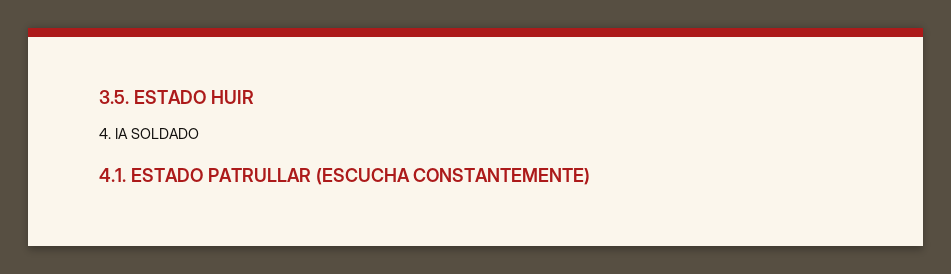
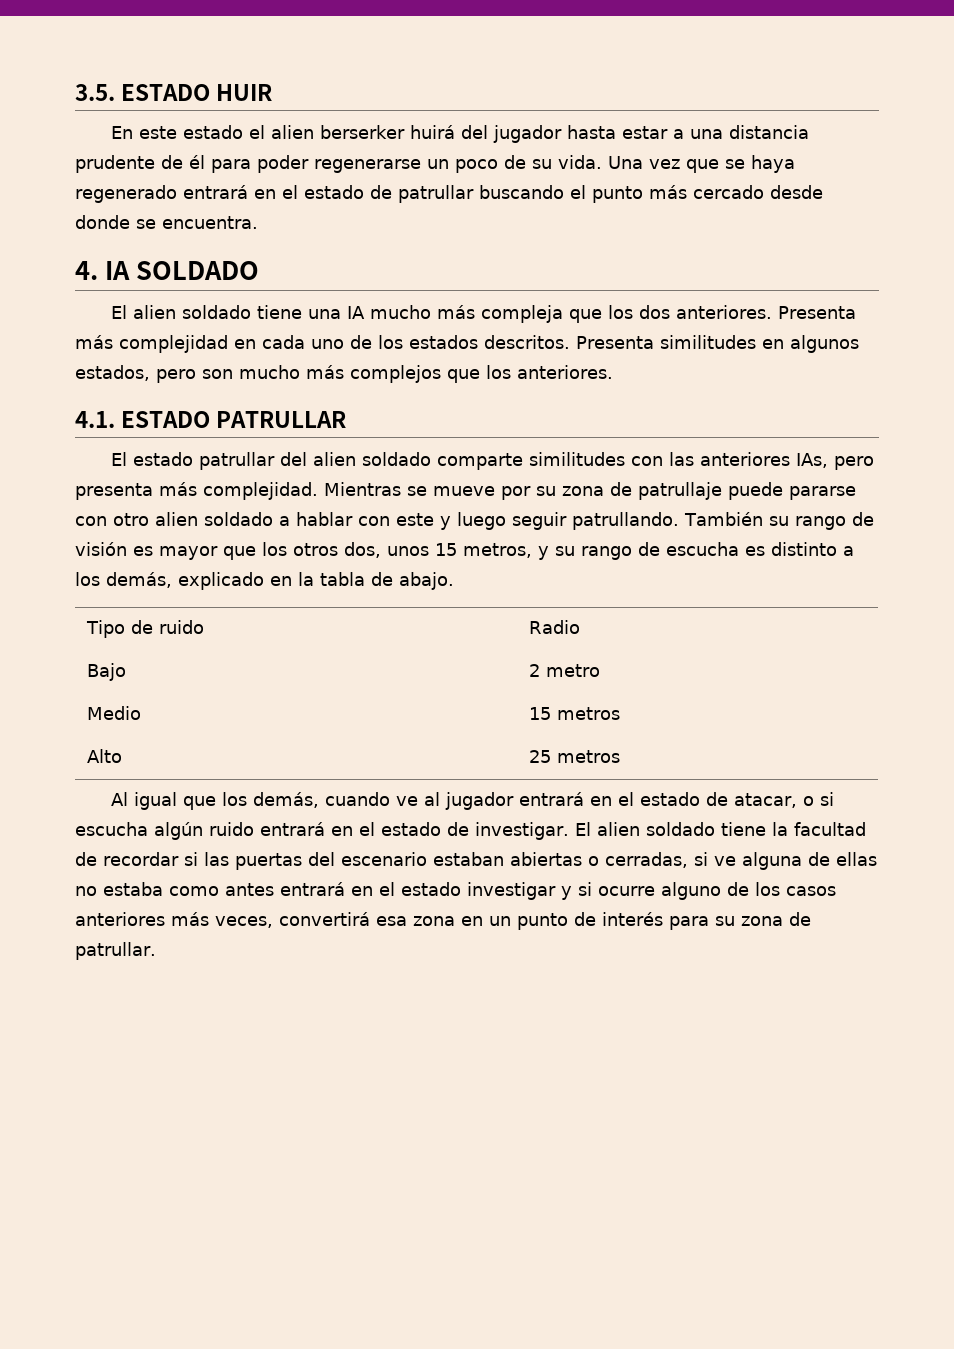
[99,128,199,139] [99,168,591,185] 4. IA SOLDADO // 4.1. ESTADO PATRULLAR (ESCUCHA CONSTANTEMENTE) -> [110,125,809,143] [75,155,795,173] [75,185,823,203] [75,215,258,229] [75,261,259,280] [110,305,856,323] [75,335,859,353] [75,365,613,383] [75,411,347,428] [110,452,874,470] [75,482,856,500] [75,512,874,530] [75,542,854,560] [75,572,454,590] [85,620,204,638] [528,620,580,634] [86,663,126,681] [528,664,600,677] [86,706,141,720] [528,707,620,720] [86,749,122,763] [528,750,620,763] [110,792,834,810] [75,822,866,840] [75,852,877,870] [75,882,836,900] [75,912,811,930] [75,942,156,960] En este estado el alien berserker huirá del jugador hasta estar a una distancia prudente de él para poder regenerarse un poco de su vida. Una vez que se haya regenerado entrará en el estado de patrullar buscando el punto más cercado desde donde se encuentra. // 4. IA SOLDADO // El alien soldado tiene una IA mucho más compleja que los dos anteriores. Presenta más complejidad en cada uno de los estados descritos. Presenta similitudes en algunos estados, pero son mucho más complejos que los anteriores. // 4.1. ESTADO PATRULLAR // El estado patrullar del alien soldado comparte similitudes con las anteriores IAs, pero presenta más complejidad. Mientras se mueve por su zona de patrullaje puede pararse con otro alien soldado a hablar con este y luego seguir patrullando. También su rango de visión es mayor que los otros dos, unos 15 metros, y su rango de escucha es distinto a los demás, explicado en la tabla de abajo. // Tipo de ruido | Radio // Bajo | 2 metro // Medio | 15 metros // Alto | 25 metros // Al igual que los demás, cuando ve al jugador entrará en el estado de atacar, o si escucha algún ruido entrará en el estado de investigar. El alien soldado tiene la facultad de recordar si las puertas del escenario estaban abiertas o cerradas, si ve alguna de ellas no estaba como antes entrará en el estado investigar y si ocurre alguno de los casos anteriores más veces, convertirá esa zona en un punto de interés para su zona de patrullar.

